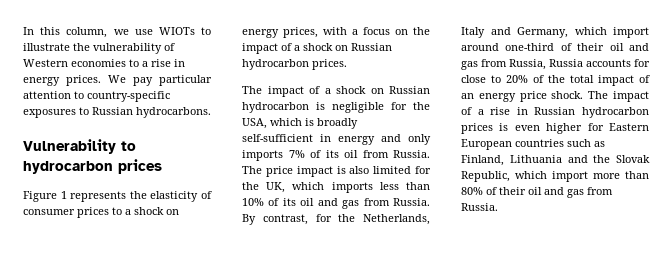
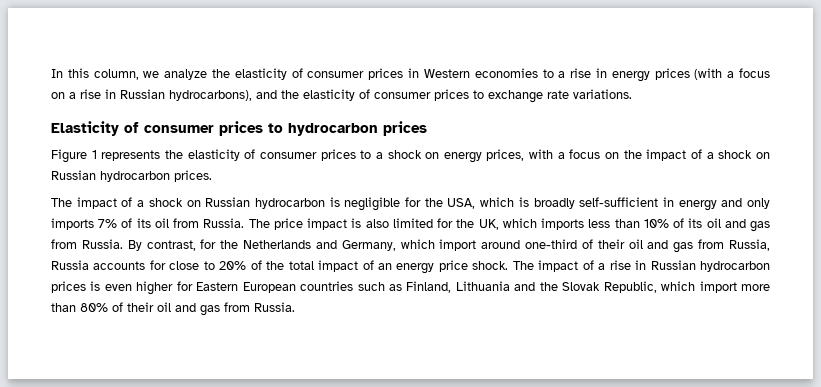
[134,27,211,35] [23,43,175,54] use WIOTs to illustrate the vulnerability of -> [164,68,420,80] analyze the elasticity of consumer prices in
[66,75,212,86] [23,91,170,102] [23,107,211,118] [23,139,116,154] prices. We pay particular attention to country-specific exposures to Russian hydrocarbons. // Vulnerability -> [654,68,771,80] [51,89,632,103] [51,121,263,136] prices (with a focus on a rise in Russian hydrocarbons), and the elasticity of consumer prices to exchange rate variations. // Elasticity of consumer prices
[363,214,430,225] [461,27,485,38] Netherlands, Italy -> [243,240,312,249] Netherlands

